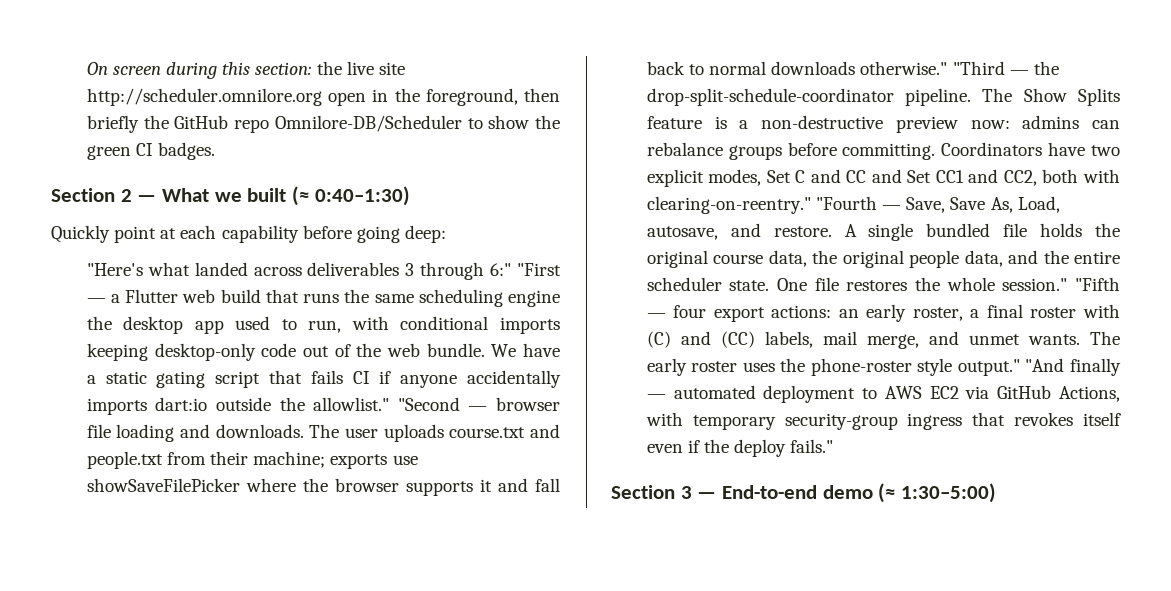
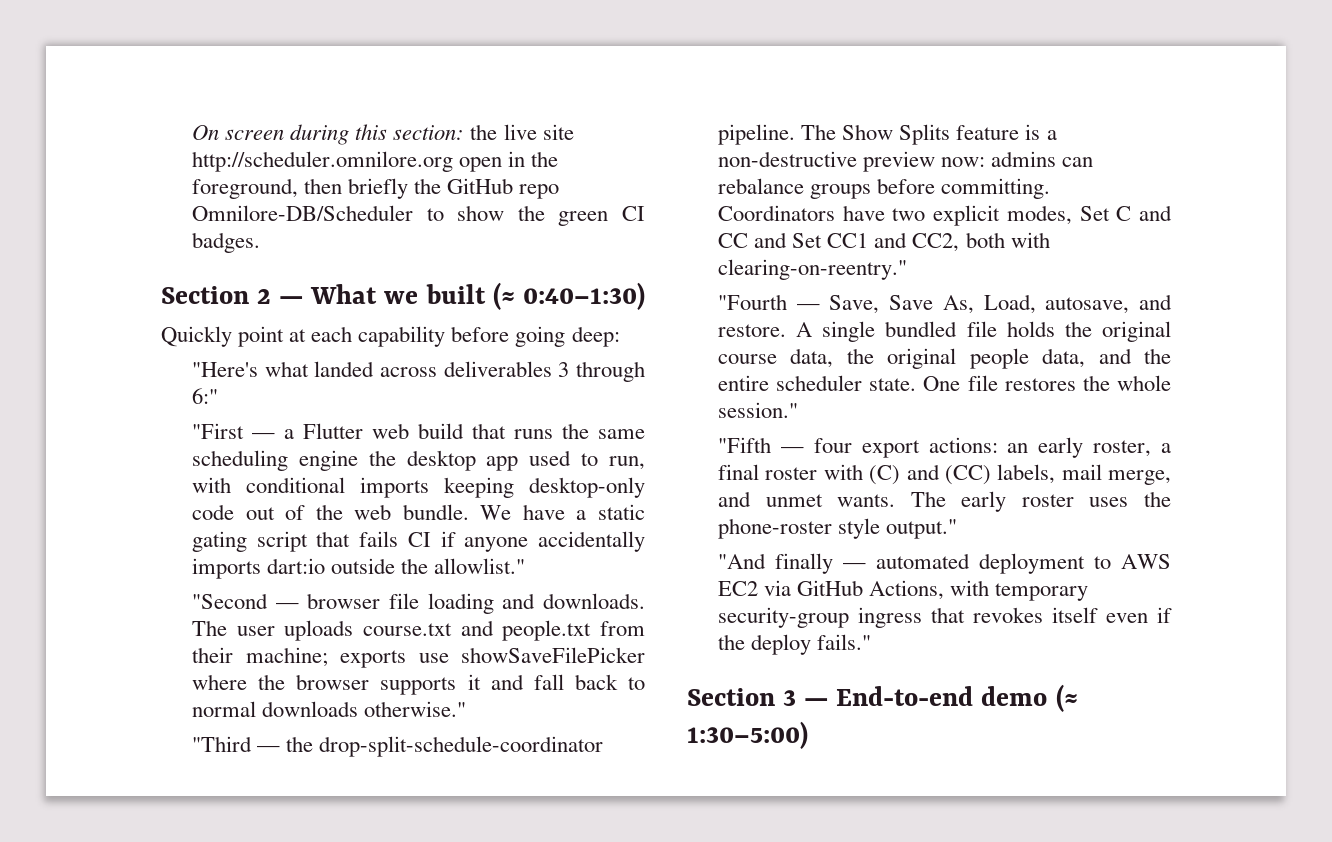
(512, 269) none -> (219, 396) //
(390, 404) none -> (526, 566) //
(948, 68) none -> (467, 709) //
(811, 205) none -> (908, 269) //
(1068, 284) none -> (799, 410) //
(1020, 367) none -> (958, 529) //

